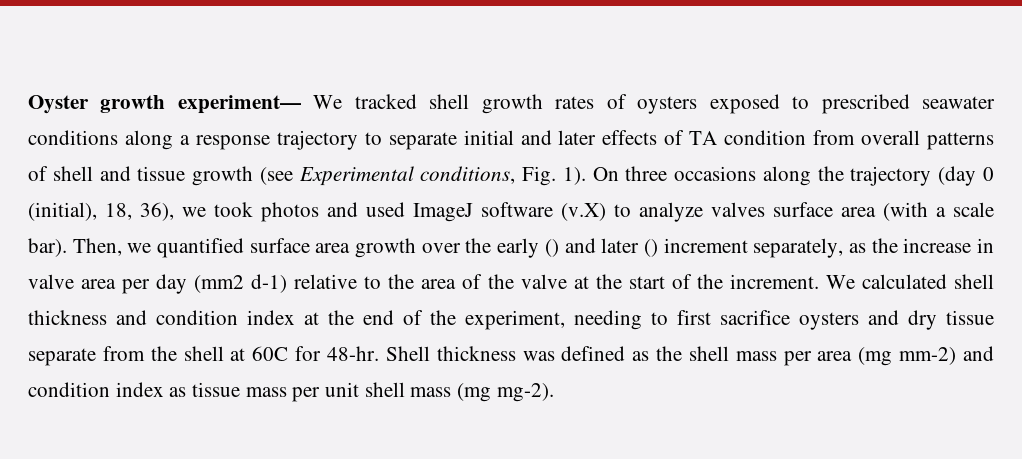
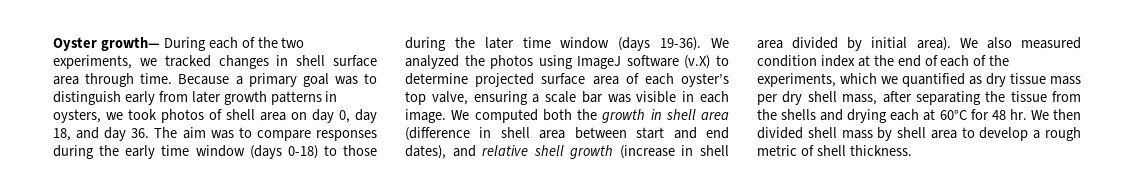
[100,94,995,114] [28,130,994,150] [28,166,994,186] [28,202,994,222] [28,238,995,258] [28,274,994,294] [28,310,147,325] growth experiment— We tracked shell growth rates of oysters exposed to prescribed seawater conditions along a response trajectory to separate initial and later effects of TA condition from overall patterns of shell and tissue growth (see Experimental conditions, Fig. 1). On three occasions along the trajectory (day 0 (initial), 18, 36), we took photos and used ImageJ software (v.X) to analyze valves surface area (with a scale bar). Then, we quantified surface area growth over the early () and later () increment separately, as the increase in valve area per day (mm2 d-1) relative to the area of the valve at the start of the increment. We calculated shell thickness and -> [100,37,305,51] [53,55,377,69] [53,73,377,87] [53,91,338,105] [53,109,377,123] [53,127,377,141] [53,145,377,159] [405,37,729,51] [405,55,729,69] [405,73,729,87] [405,91,729,105] [405,109,729,123] [405,127,730,141] [405,145,729,159] [757,37,1081,51] growth— During each of the two experiments, we tracked changes in shell surface area through time. Because a primary goal was to distinguish early from later growth patterns in oysters, we took photos of shell area on day 0, day 18, and day 36. The aim was to compare responses during the early time window (days 0-18) to those during the later time window (days 19-36). We analyzed the photos using ImageJ software (v.X) to determine projected surface area of each oyster’s top valve, ensuring a scale bar was visible in each image. We computed both the growth in shell area (difference in shell area between start and end dates), and relative shell growth (increase in shell area divided by initial area). We also measured
[430,310,994,330] [28,346,995,366] [28,382,554,402] the experiment, needing to first sacrifice oysters and dry tissue separate from the shell at 60C for 48-hr. Shell thickness was defined as the shell mass per area (mg mm-2) and condition index as tissue mass per unit shell mass (mg mg-2). -> [940,55,1010,67] [757,73,1081,87] [757,91,1081,105] [757,109,1081,123] [757,127,1081,141] [757,145,912,156] each of the experiments, which we quantified as dry tissue mass per dry shell mass, after separating the tissue from the shells and drying each at 60°C for 48 hr. We then divided shell mass by shell area to develop a rough metric of shell thickness.

